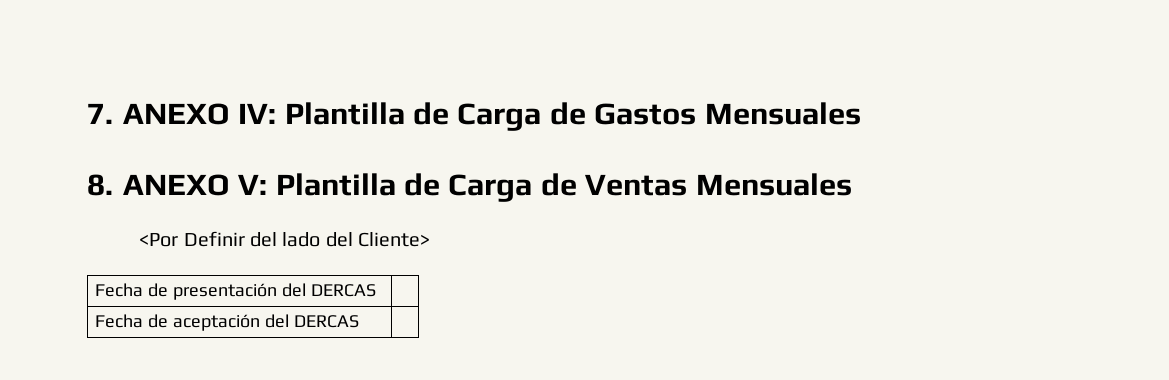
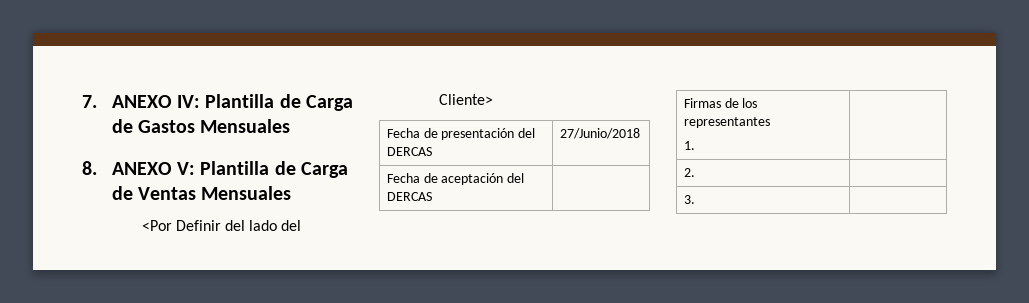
(376, 290) none -> [559,128,640,139] 27/Junio/2018
(359, 321) none -> [683,98,758,108] [683,117,770,128] [683,141,695,150] [683,168,695,177] [683,195,695,204] // Firmas de los representantes // 1. | // 2. | // 3. |

